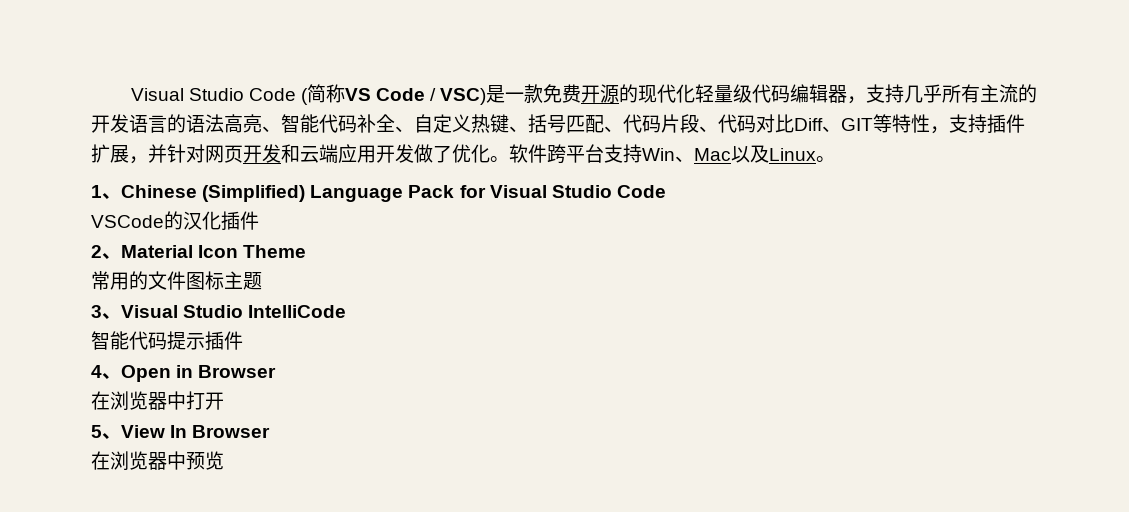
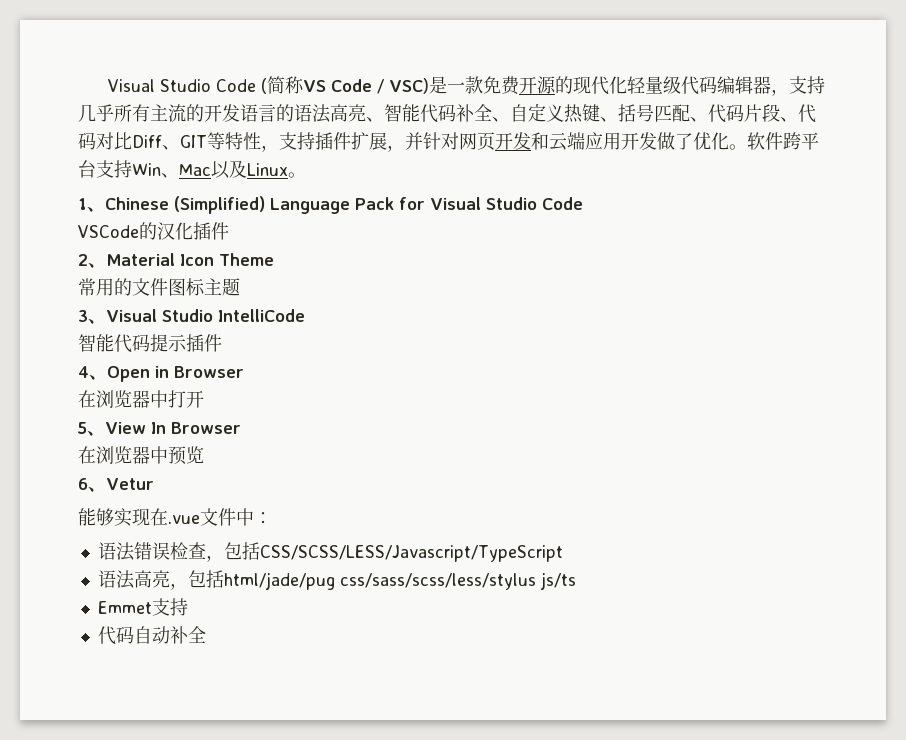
(224, 460) none -> [78,478,154,492] [78,508,272,527] [97,542,563,562] [97,570,576,590] [97,598,188,616] [97,626,206,645] // 6、Vetur // 能够实现在.vue文件中： // 语法错误检查，包括CSS/SCSS/LESS/Javascript/TypeScript // 语法高亮，包括html/jade/pug css/sass/scss/less/stylus js/ts // Emmet支持 // 代码自动补全

